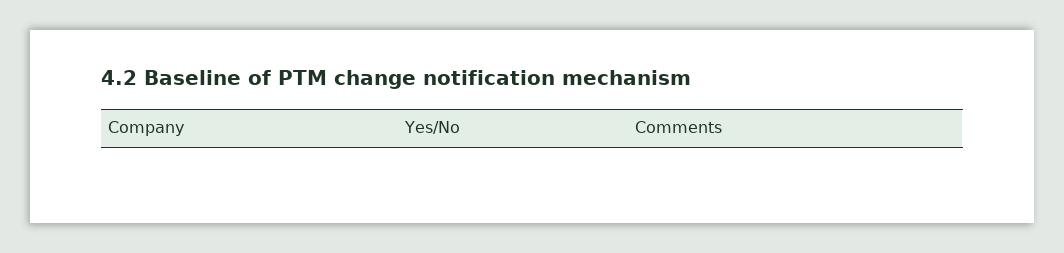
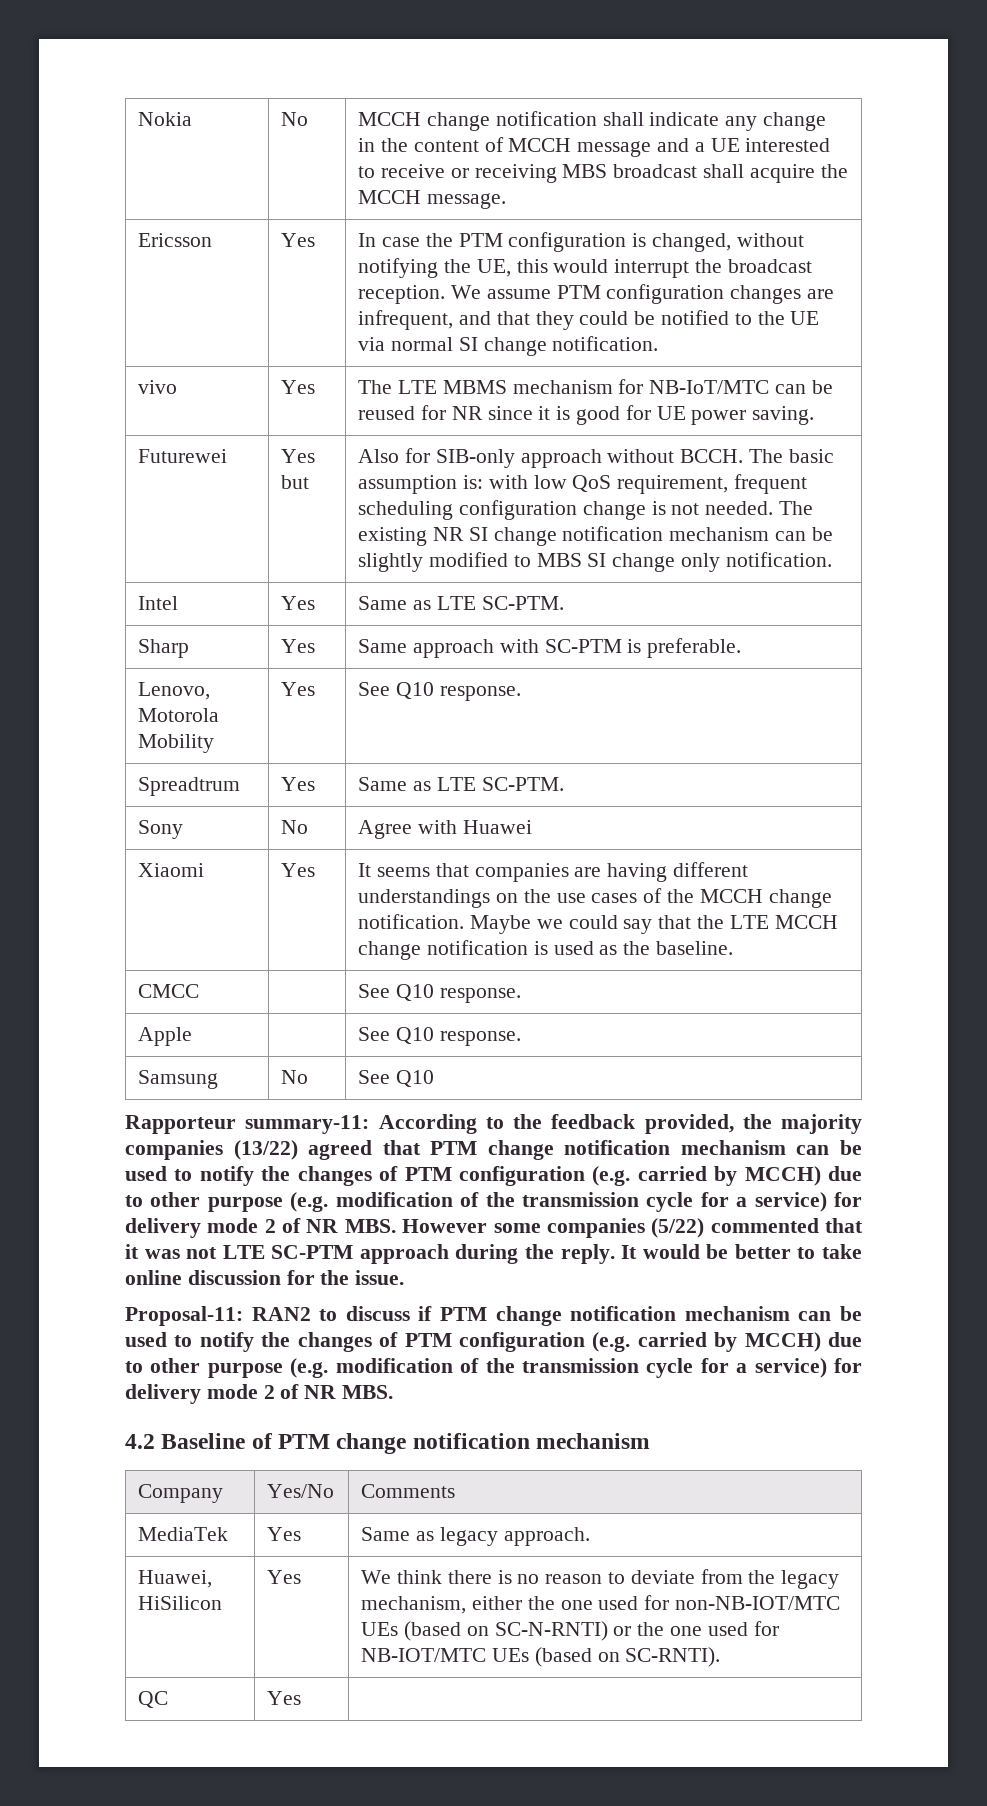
(101, 77) none -> [138,112,193,126] [281,112,309,126] [358,111,827,131] [358,137,831,157] [358,164,848,183] [358,190,507,209] [138,233,213,247] [281,233,316,247] [358,232,804,252] [358,258,812,278] [358,284,835,304] [358,310,820,330] [358,336,659,356] [138,380,178,394] [281,380,316,394] [358,379,833,394] [358,405,815,425] [138,449,228,463] [281,449,316,463] [281,475,310,489] [358,448,834,468] [358,474,808,494] [358,500,814,520] [358,526,833,546] [358,552,832,572] [138,596,179,610] [281,596,316,610] [358,596,564,610] [138,639,190,658] [281,639,316,653] [358,638,742,658] [138,682,211,700] [138,708,220,722] [138,734,215,753] [281,682,316,696] [358,682,521,701] [138,777,241,796] [281,777,316,791] [358,777,564,791] [138,820,184,839] [281,820,309,834] [358,820,532,839] [138,863,205,877] [281,863,316,877] [358,862,749,882] [358,888,832,908] [358,914,838,934] [358,940,734,960] [138,984,200,998] [358,984,521,1003] [138,1027,193,1046] [358,1027,521,1046] [138,1070,219,1089] [281,1070,309,1084] [358,1070,435,1087] [125,1114,862,1134] [125,1140,862,1160] [125,1166,862,1186] [125,1192,862,1212] [125,1218,864,1238] [125,1244,862,1264] [125,1270,405,1285] [125,1306,863,1326] [125,1332,862,1352] [125,1358,862,1378] [125,1384,394,1404] Nokia | No | MCCH change notification shall indicate any change in the content of MCCH message and a UE interested to receive or receiving MBS broadcast shall acquire the MCCH message. // Ericsson | Yes | In case the PTM configuration is changed, without notifying the UE, this would interrupt the broadcast reception. We assume PTM configuration changes are infrequent, and that they could be notified to the UE via normal SI change notification. // vivo | Yes | The LTE MBMS mechanism for NB-IoT/MTC can be reused for NR since it is good for UE power saving. // Futurewei | Yes but | Also for SIB-only approach without BCCH. The basic assumption is: with low QoS requirement, frequent scheduling configuration change is not needed. The existing NR SI change notification mechanism can be slightly modified to MBS SI change only notification. // Intel | Yes | Same as LTE SC-PTM. // Sharp | Yes | Same approach with SC-PTM is preferable. // Lenovo, Motorola Mobility | Yes | See Q10 response. // Spreadtrum | Yes | Same as LTE SC-PTM. // Sony | No | Agree with Huawei // Xiaomi | Yes | It seems that companies are having different understandings on the use cases of the MCCH change notification. Maybe we could say that the LTE MCCH change notification is used as the baseline. // CMCC | | See Q10 response. // Apple | | See Q10 response. // Samsung | No | See Q10 // Rapporteur summary-11: According to the feedback provided, the majority companies (13/22) agreed that PTM change notification mechanism can be used to notify the changes of PTM configuration (e.g. carried by MCCH) due to other purpose (e.g. modification of the transmission cycle for a service) for delivery mode 2 of NR MBS. However some companies (5/22) commented that it was not LTE SC-PTM approach during the reply. It would be better to take online discussion for the issue. // Proposal-11: RAN2 to discuss if PTM change notification mechanism can be used to notify the changes of PTM configuration (e.g. carried by MCCH) due to other purpose (e.g. modification of the transmission cycle for a service) for delivery mode 2 of NR MBS. //
(723, 127) none -> [138,1527,229,1541] [267,1527,302,1541] [361,1527,590,1546] [138,1570,213,1588] [138,1596,223,1610] [267,1570,302,1584] [361,1569,840,1589] [361,1595,841,1614] [361,1621,779,1641] [361,1647,721,1667] [138,1691,169,1708] [267,1691,302,1705] // MediaTek | Yes | Same as legacy approach. // Huawei, HiSilicon | Yes | We think there is no reason to deviate from the legacy mechanism, either the one used for non-NB-IOT/MTC UEs (based on SC-N-RNTI) or the one used for NB-IOT/MTC UEs (based on SC-RNTI). // QC | Yes |

